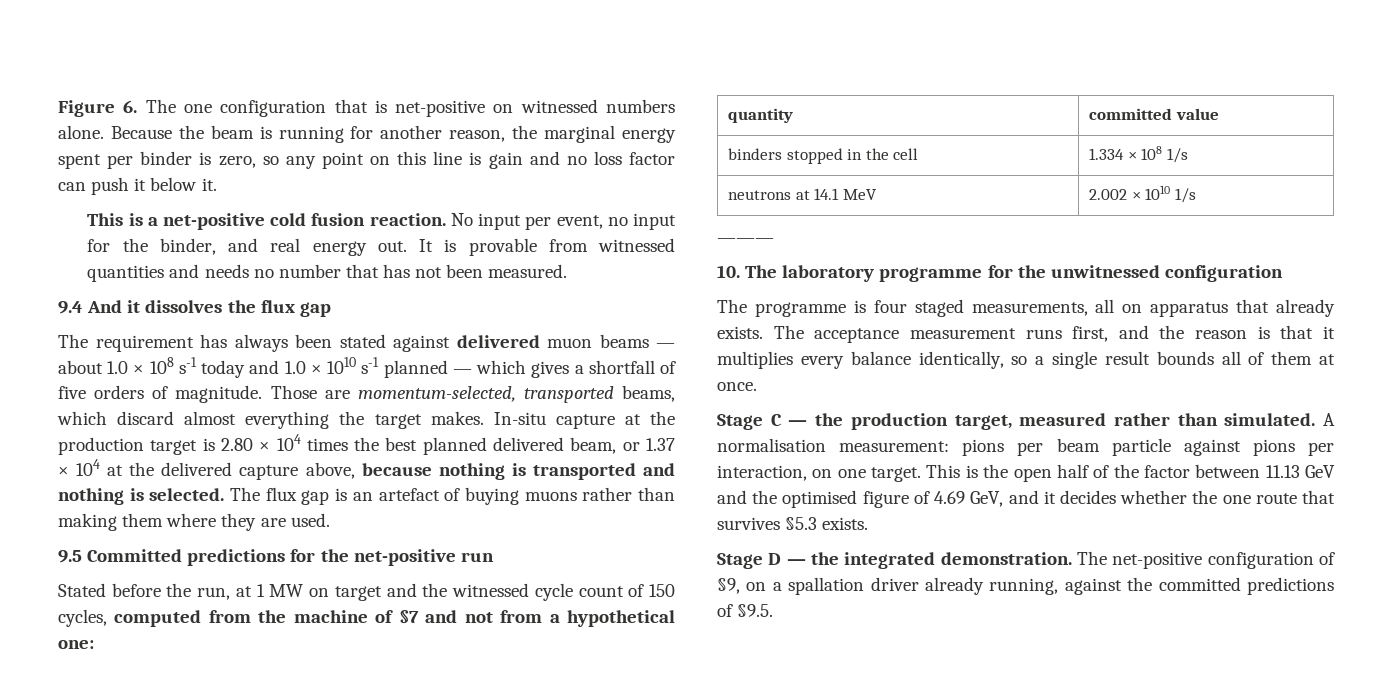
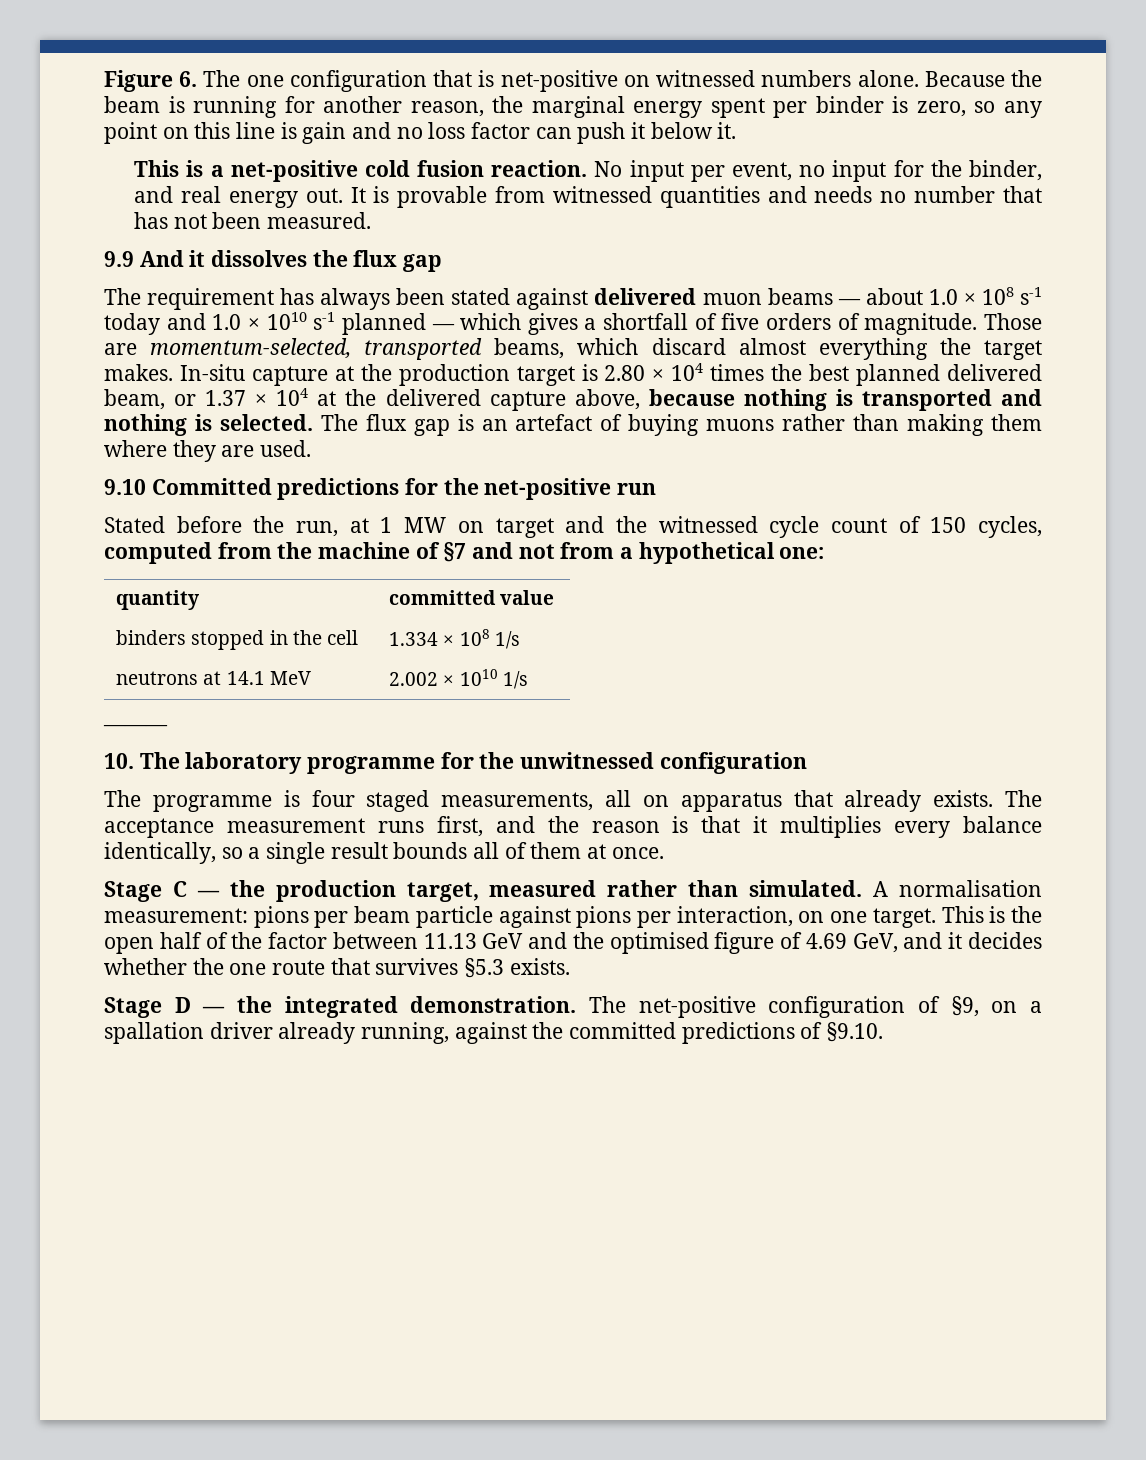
[58,301,83,314] 9.4 -> [104,251,134,267] 9.9
[58,550,82,563] 9.5 -> [104,479,146,495] 9.10
[737,604,774,617] §9.5. -> [826,1022,884,1042] §9.10.

